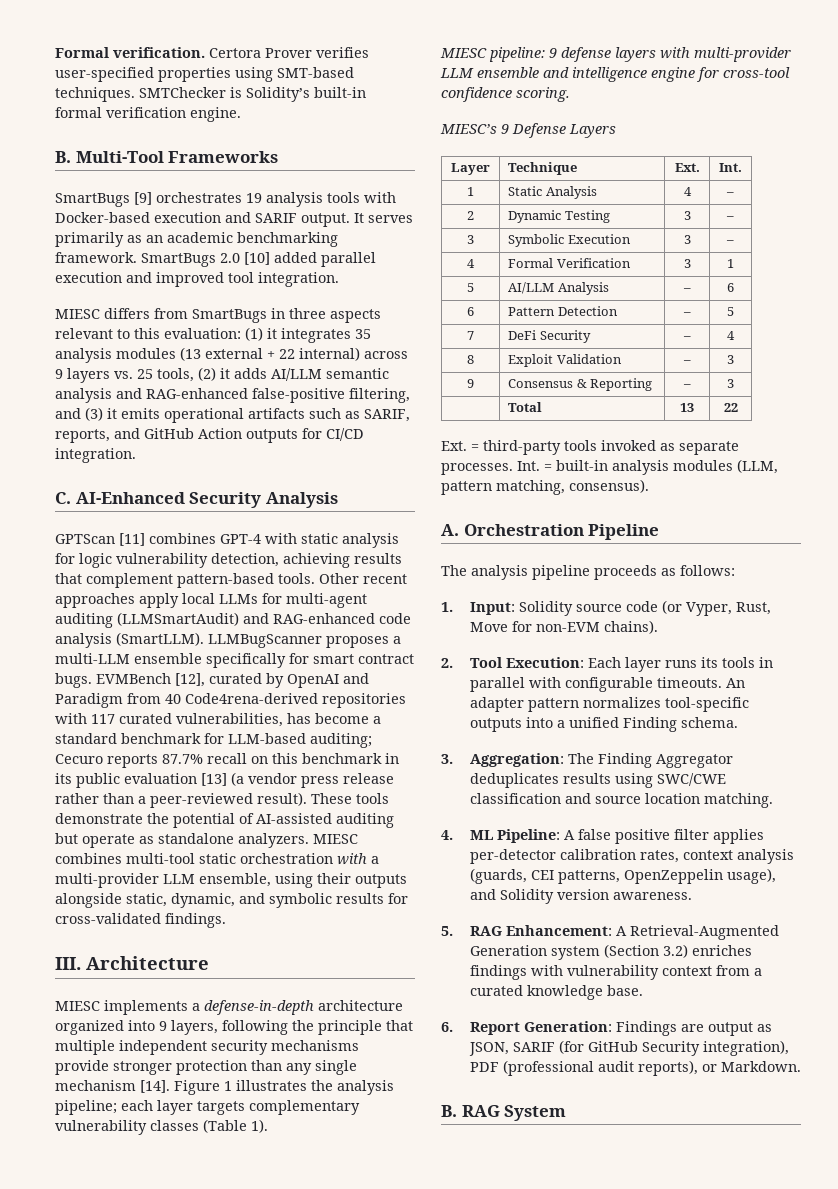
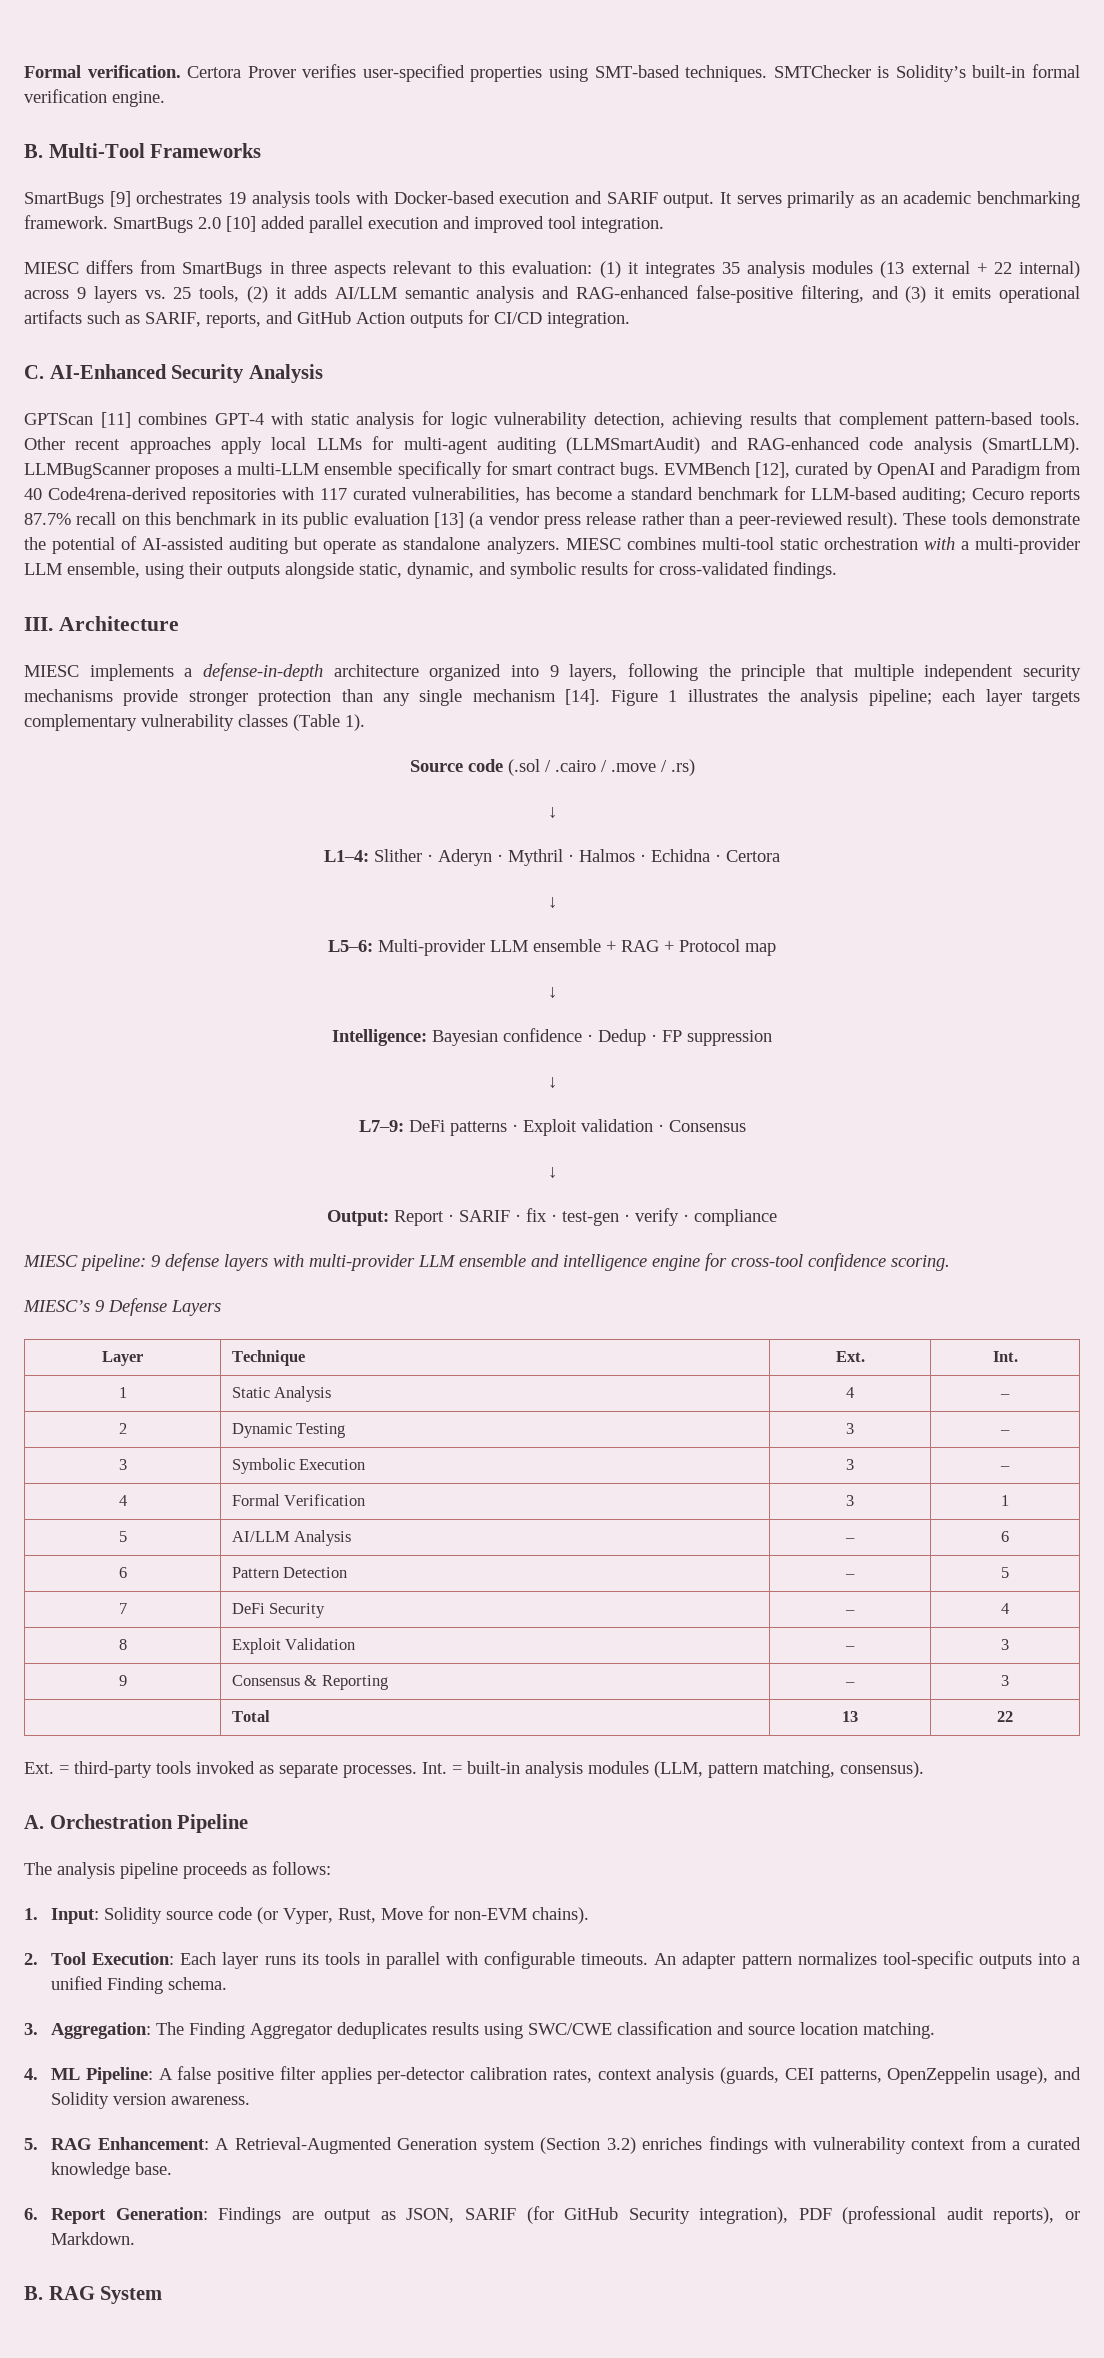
(268, 1126) none -> [409,759,695,776] [547,807,557,818] [324,849,780,866] [547,897,557,908] [328,939,776,956] [547,987,557,998] [332,1028,772,1046] [547,1077,557,1088] [358,1119,746,1136] [547,1167,557,1178] [327,1208,777,1226] // Source code (.sol / .cairo / .move / .rs) // ↓ // L1–4: Slither · Aderyn · Mythril · Halmos · Echidna · Certora // ↓ // L5–6: Multi-provider LLM ensemble + RAG + Protocol map // ↓ // Intelligence: Bayesian confidence · Dedup · FP suppression // ↓ // L7–9: DeFi patterns · Exploit validation · Consensus // ↓ // Output: Report · SARIF · fix · test-gen · verify · compliance

